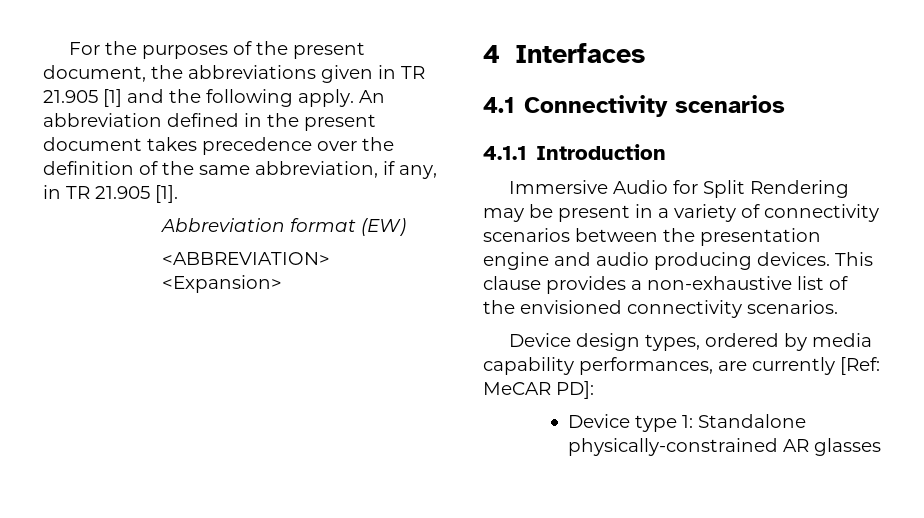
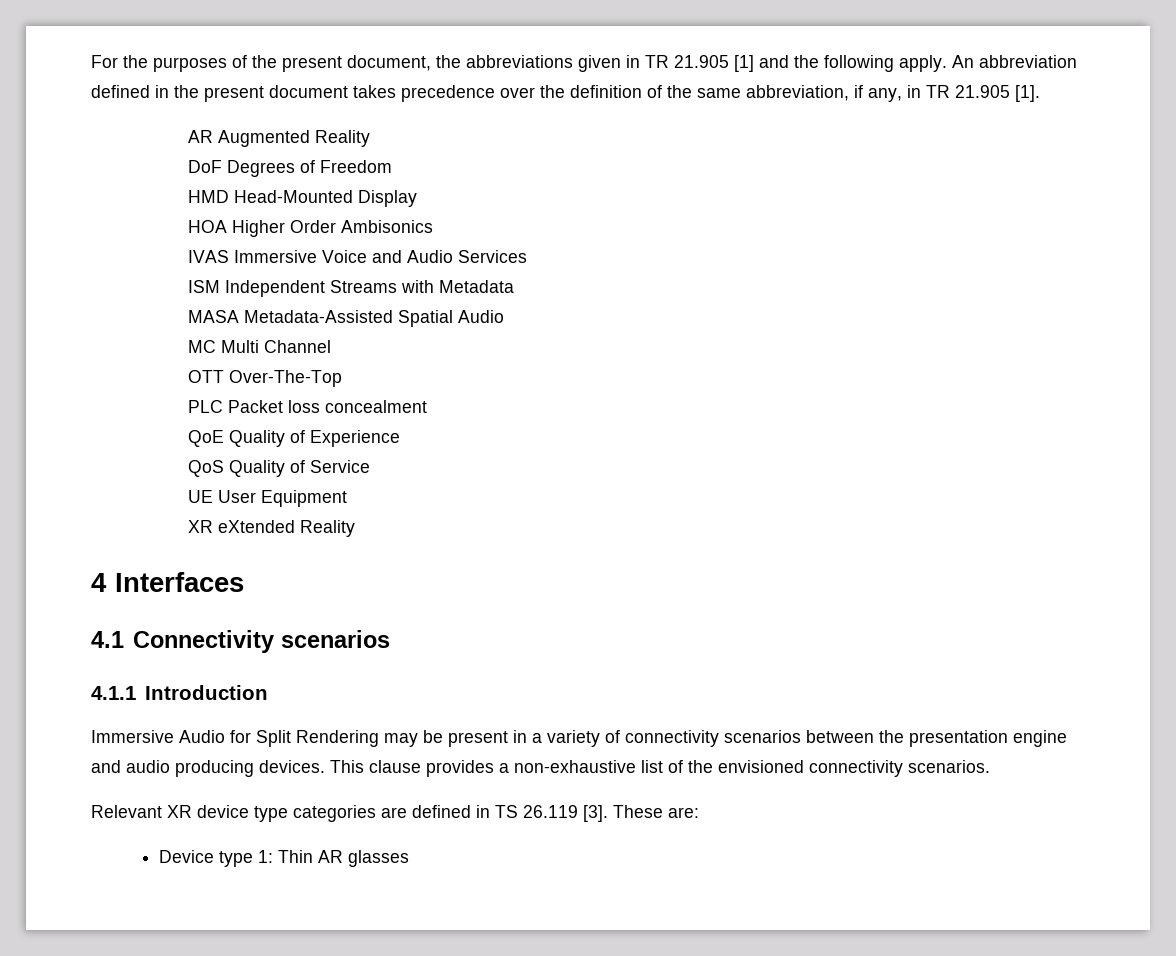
[161,218,407,236] [162,252,331,265] [162,275,283,293] Abbreviation format (EW) // <ABBREVIATION> <Expansion> -> [188,130,371,147] [188,160,393,177] [188,190,418,207] [188,220,434,237] [188,250,528,263] [188,280,515,297] [188,310,505,327] [188,340,332,353] [188,370,343,387] [188,400,428,413] [188,430,401,447] [188,460,371,477] [188,490,348,507] [188,520,356,537] AR Augmented Reality // DoF Degrees of Freedom // HMD Head-Mounted Display // HOA Higher Order Ambisonics // IVAS Immersive Voice and Audio Services // ISM Independent Streams with Metadata // MASA Metadata-Assisted Spatial Audio // MC Multi Channel // OTT Over-The-Top // PLC Packet loss concealment // QoE Quality of Experience // QoS Quality of Service // UE User Equipment // XR eXtended Reality
[509,333,873,351] [483,357,880,375] [483,381,594,399] Device design types, ordered by media capability performances, are currently [Ref: MeCAR PD]: -> [91,805,699,822] Relevant XR device type categories are defined in TS 26.119 [3]. These are:
[697,414,806,428] [567,438,778,456] Standalone physically-constrained -> [277,850,313,863] Thin

